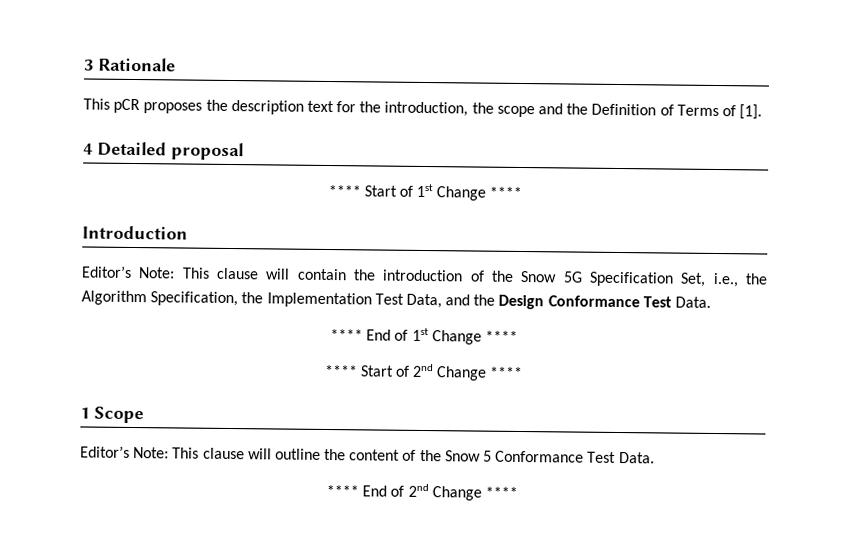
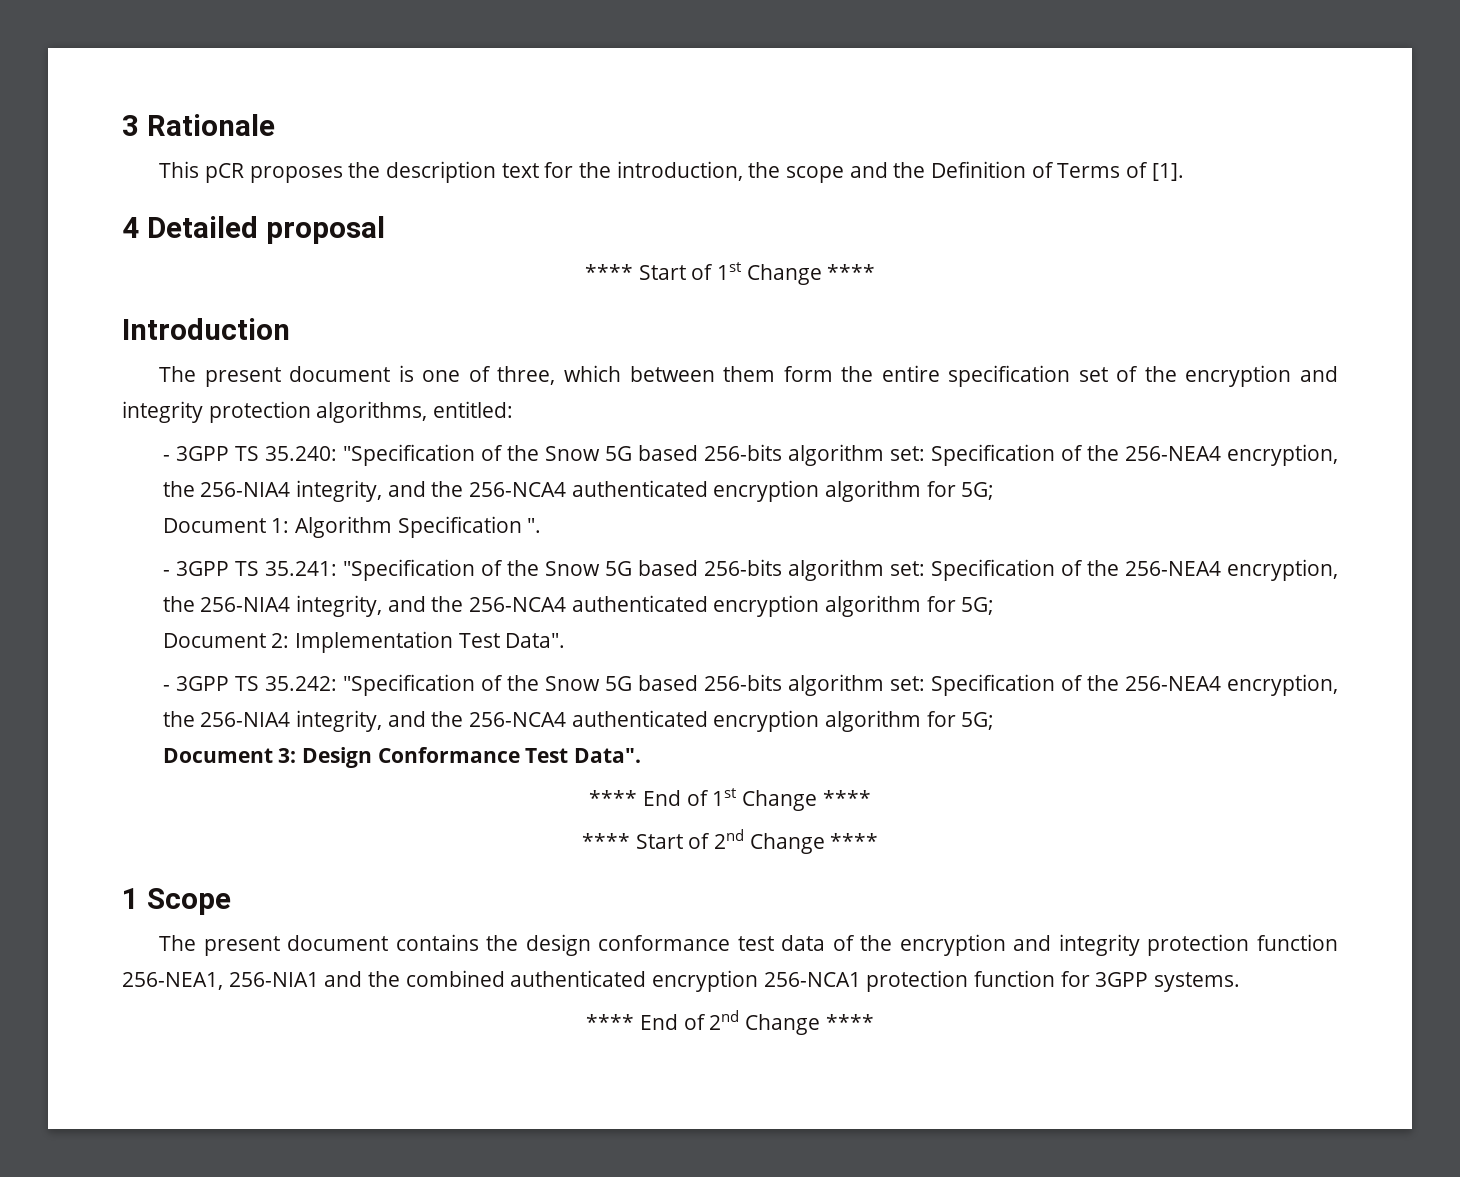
[81,265,768,288] [81,290,496,309] Editor’s Note: This clause will contain the introduction of the Snow 5G Specification Set, i.e., the Algorithm Specification, the Implementation Test Data, and the -> [159,365,1338,387] [122,401,514,423] [162,444,1339,466] [162,480,995,502] [162,516,542,538] [162,559,1339,581] [162,595,995,617] [162,631,566,653] [162,674,1339,696] [162,710,995,732] [162,748,297,763] The present document is one of three, which between them form the entire specification set of the encryption and integrity protection algorithms, entitled: // - 3GPP TS 35.240: "Specification of the Snow 5G based 256-bits algorithm set: Specification of the 256-NEA4 encryption, the 256-NIA4 integrity, and the 256-NCA4 authenticated encryption algorithm for 5G; // Document 1: Algorithm Specification ". // - 3GPP TS 35.241: "Specification of the Snow 5G based 256-bits algorithm set: Specification of the 256-NEA4 encryption, the 256-NIA4 integrity, and the 256-NCA4 authenticated encryption algorithm for 5G; // Document 2: Implementation Test Data". // - 3GPP TS 35.242: "Specification of the Snow 5G based 256-bits algorithm set: Specification of the 256-NEA4 encryption, the 256-NIA4 integrity, and the 256-NCA4 authenticated encryption algorithm for 5G; // Document 3:
[675,296,712,308] Data. -> [574,748,642,763] Data".
[80,445,655,464] Editor’s Note: This clause will outline the content of the Snow 5 Conformance Test Data. -> [159,934,1338,956] [122,970,1241,992] The present document contains the design conformance test data of the encryption and integrity protection function 256-NEA1, 256-NIA1 and the combined authenticated encryption 256-NCA1 protection function for 3GPP systems.

